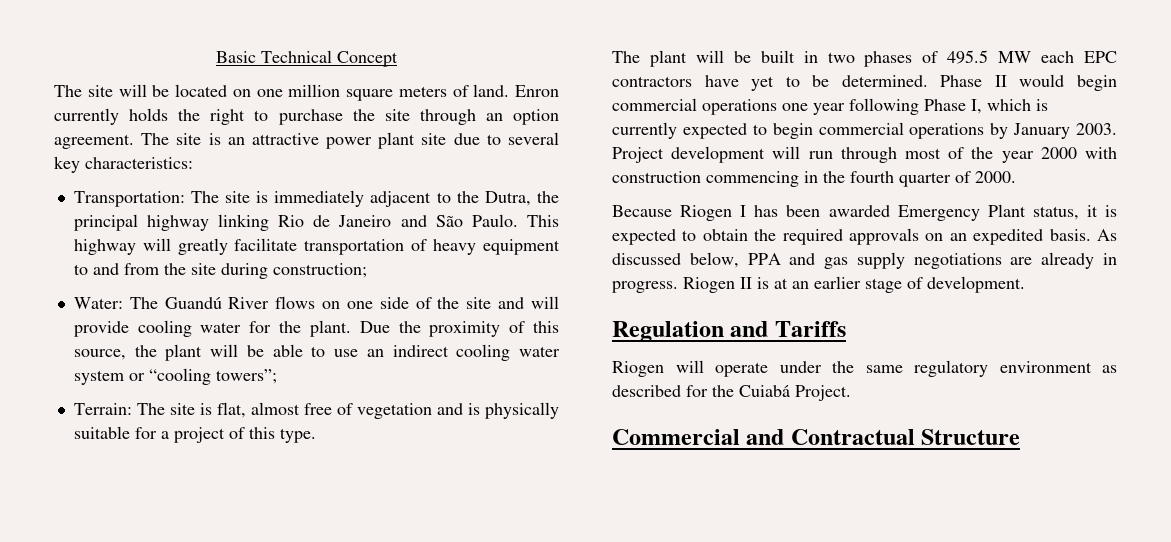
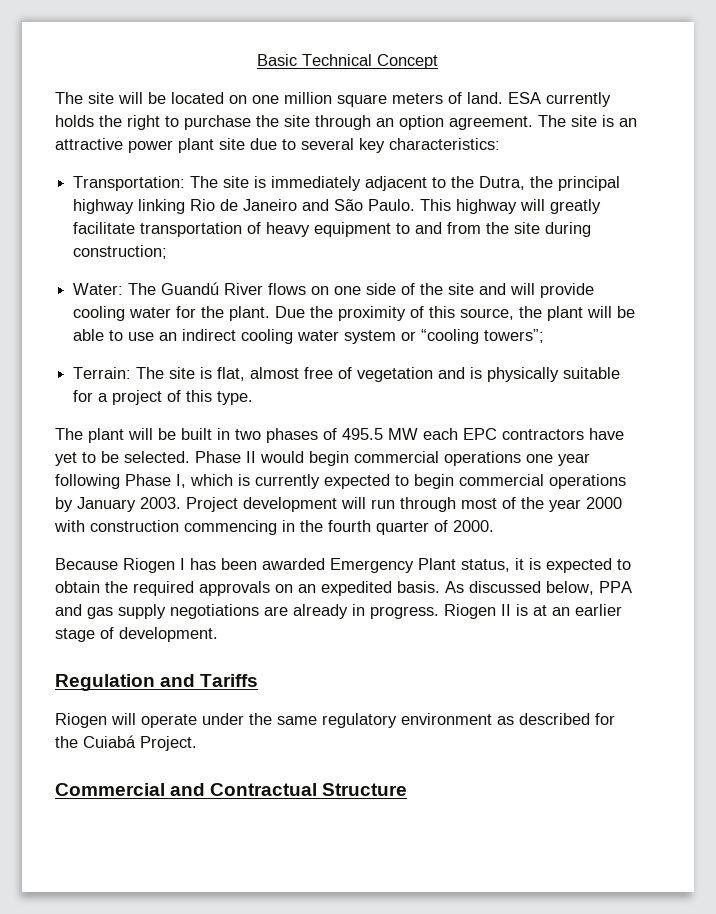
[515,85,559,97] Enron -> [508,92,541,104] ESA
[841,75,928,87] determined. -> [124,451,190,463] selected.

